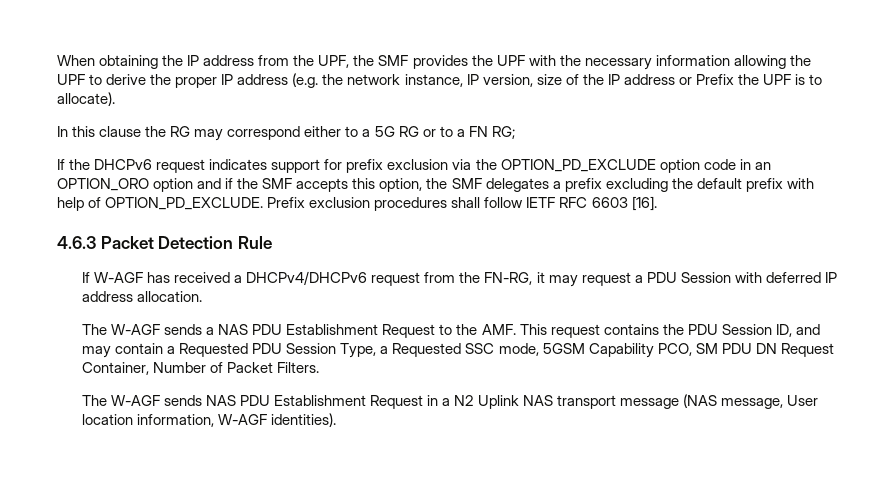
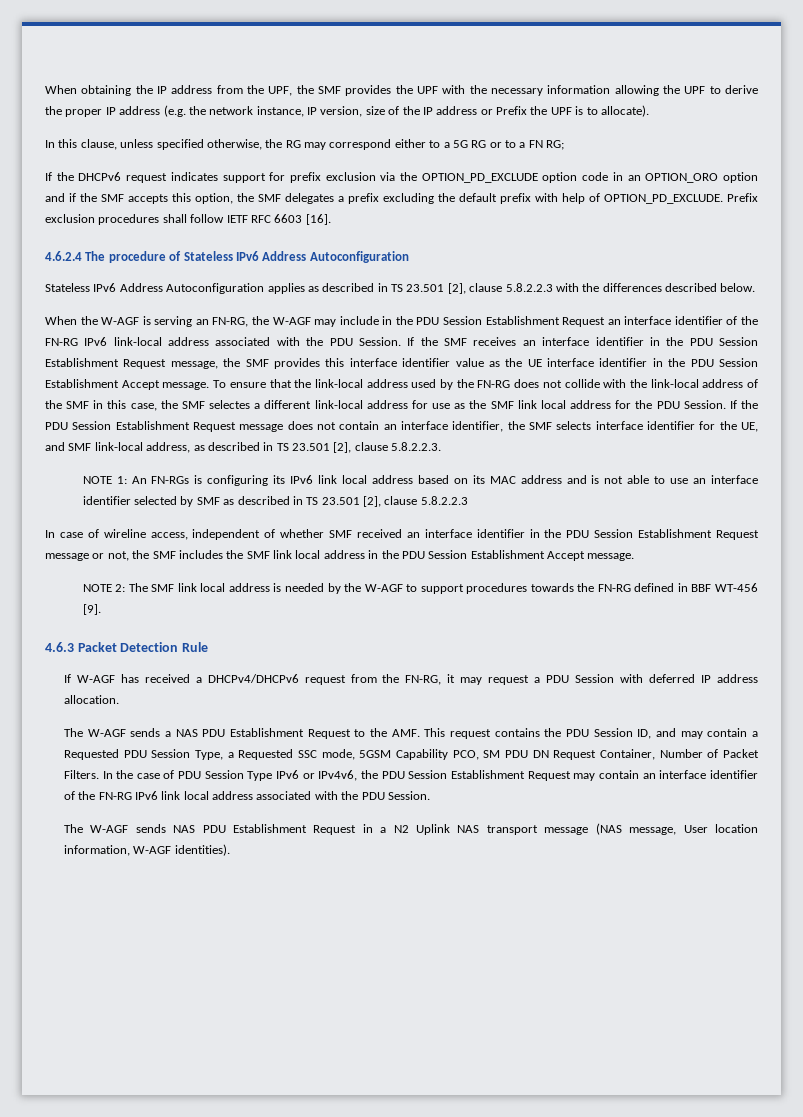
[99,126,142,137] clause -> [80,139,262,150] clause, unless specified otherwise,
(657, 203) none -> [45,251,409,263] [45,283,756,294] [45,316,758,327] [45,337,758,346] [45,358,759,369] [45,379,759,390] [45,400,758,411] [45,421,759,432] [45,442,442,453] [82,475,758,486] [82,496,468,507] [45,529,760,540] [45,550,635,561] [82,583,759,594] [82,604,101,615] // 4.6.2.4 The procedure of Stateless IPv6 Address Autoconfiguration // Stateless IPv6 Address Autoconfiguration applies as described in TS 23.501 [2], clause 5.8.2.2.3 with the differences described below. // When the W-AGF is serving an FN-RG, the W-AGF may include in the PDU Session Establishment Request an interface identifier of the FN-RG IPv6 link-local address associated with the PDU Session. If the SMF receives an interface identifier in the PDU Session Establishment Request message, the SMF provides this interface identifier value as the UE interface identifier in the PDU Session Establishment Accept message. To ensure that the link-local address used by the FN-RG does not collide with the link-local address of the SMF in this case, the SMF selectes a different link-local address for use as the SMF link local address for the PDU Session. If the PDU Session Establishment Request message does not contain an interface identifier, the SMF selects interface identifier for the UE, and SMF link-local address, as described in TS 23.501 [2], clause 5.8.2.2.3. // NOTE 1: An FN-RGs is configuring its IPv6 link local address based on its MAC address and is not able to use an interface identifier selected by SMF as described in TS 23.501 [2], clause 5.8.2.2.3 // In case of wireline access, independent of whether SMF received an interface identifier in the PDU Session Establishment Request message or not, the SMF includes the SMF link local address in the PDU Session Establishment Accept message. // NOTE 2: The SMF link local address is needed by the W-AGF to support procedures towards the FN-RG defined in BBF WT-456 [9].
(320, 367) none -> [102,770,758,781] [63,791,430,800] In the case of PDU Session Type IPv6 or IPv4v6, the PDU Session Establishment Request may contain an interface identifier of the FN-RG IPv6 link local address associated with the PDU Session.

